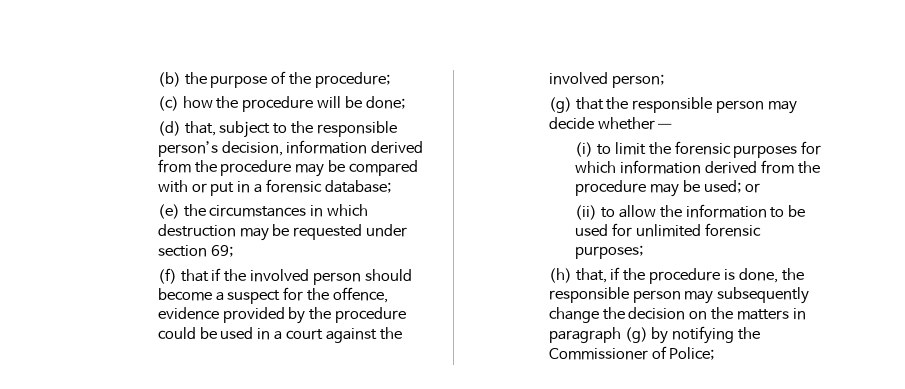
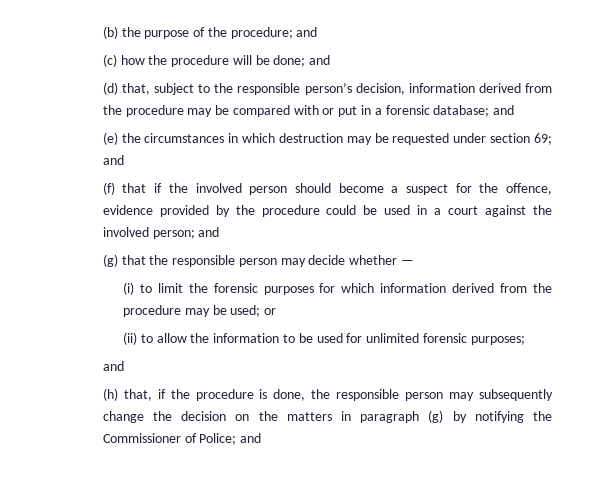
(391, 80) none -> [296,27,318,37] and
(406, 102) none -> [309,55,331,65] and
(392, 186) none -> [493,105,515,115] and
(233, 251) none -> [102,155,124,165] and
(664, 81) none -> [198,227,220,237] and
(643, 252) none -> [102,361,124,371] // and
(715, 353) none -> [240,433,262,443] and

